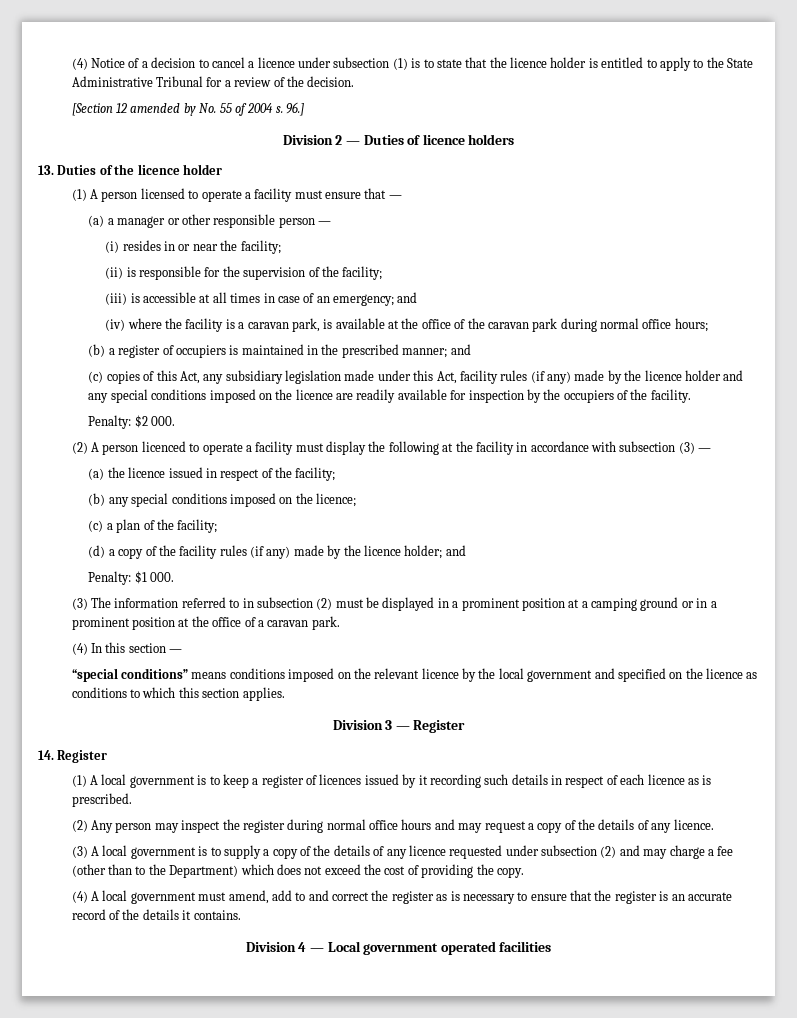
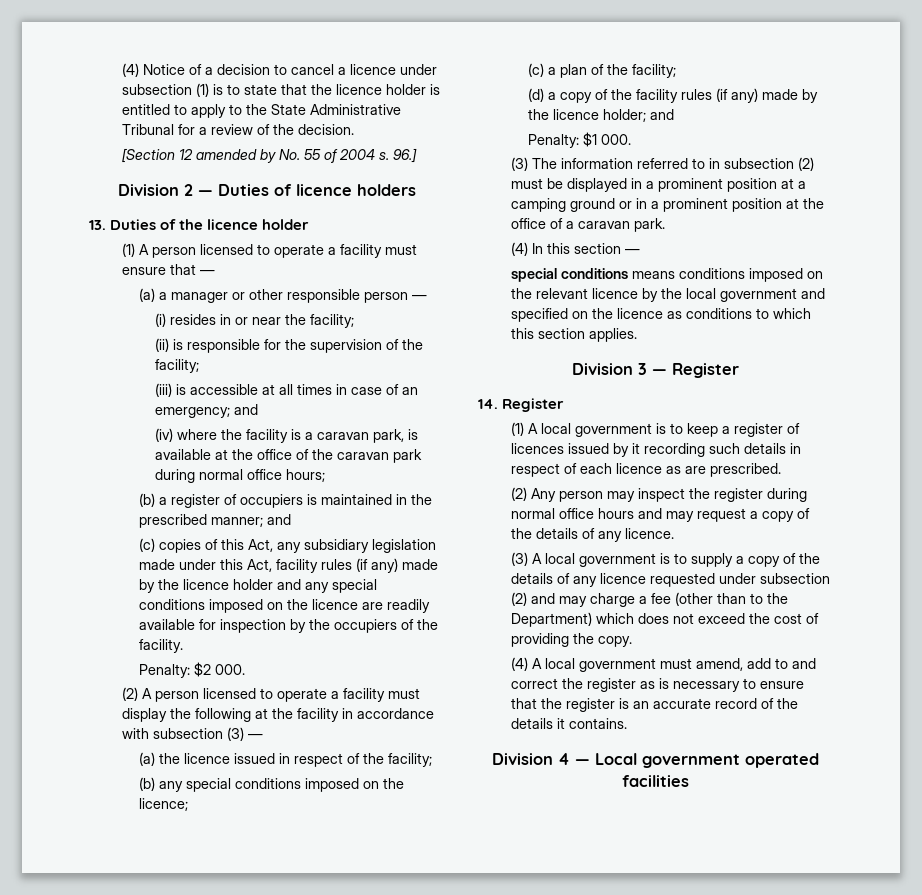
[141,441,186,452] licenced -> [203,688,257,699] licensed
[71,668,189,682] “special conditions” -> [511,268,629,282] special conditions
[702,775,712,785] is -> [685,466,707,474] are

